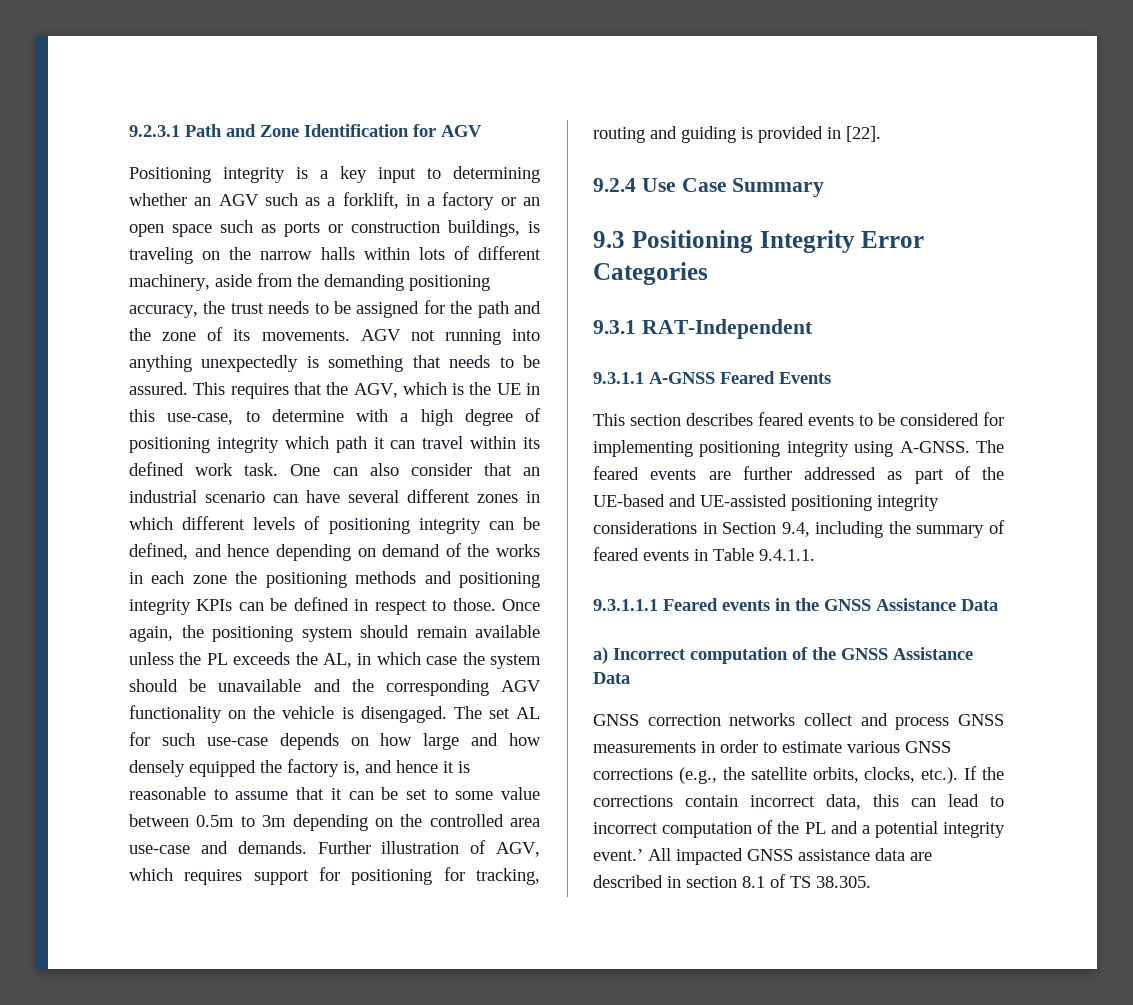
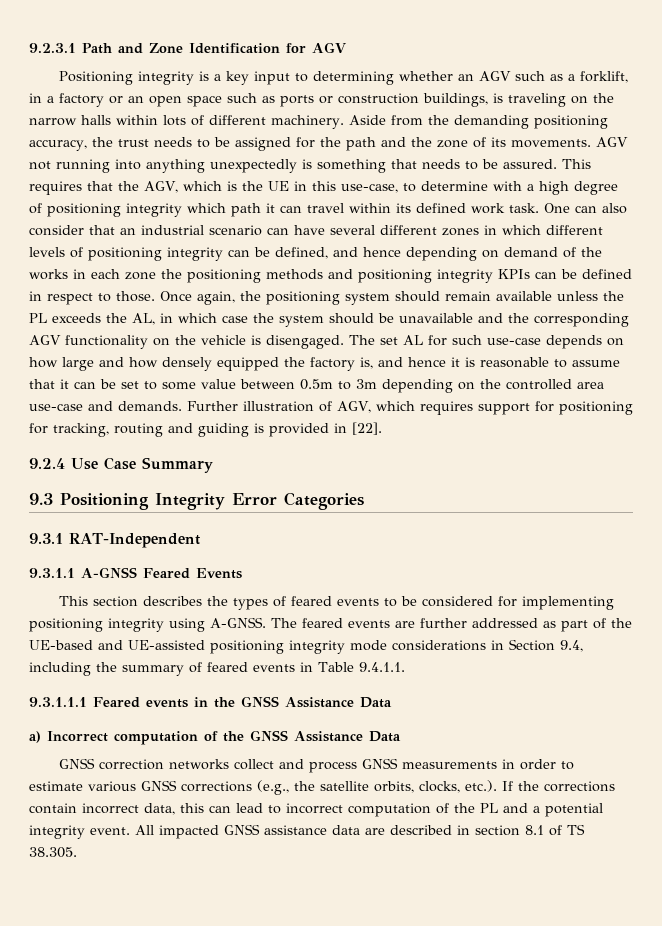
[129,274,252,291] machinery, aside -> [271,115,386,129] machinery. Aside
(753, 419) none -> [207,596,287,610] the types of
(939, 503) none -> [350,640,387,651] mode
[593,849,643,861] event.’ -> [90,827,130,835] event.

